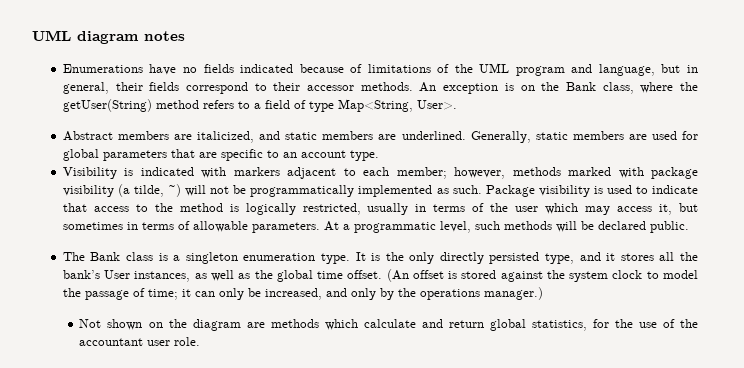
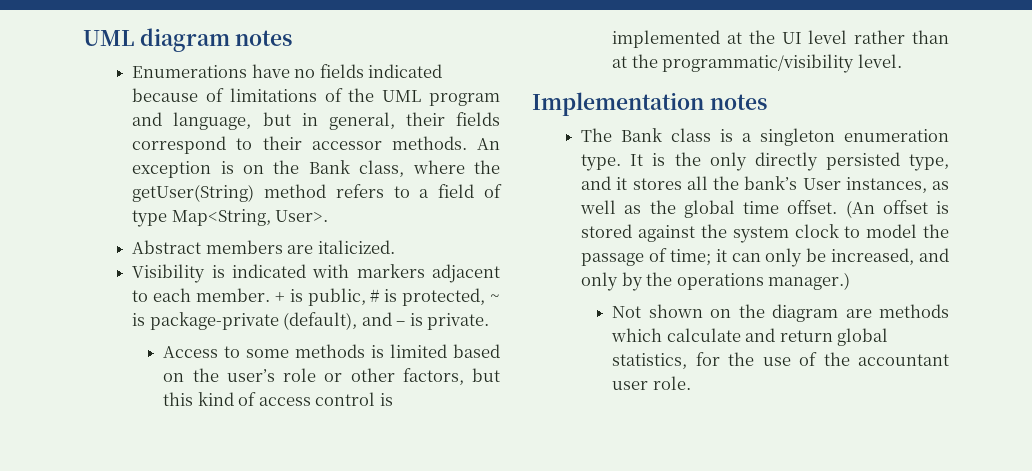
[197,131,698,143] [62,149,379,161] italicized, and static members are underlined. Generally, static members are used for global parameters that are specific to an account type. -> [317,240,395,254] italicized.
[396,167,698,179] [62,184,699,197] [62,203,698,215] [62,221,689,233] member; however, methods marked with package visibility (a tilde, ~) will not be programmatically implemented as such. Package visibility is used to indicate that access to the method is logically restricted, usually in terms of the user which may access it, but sometimes in terms of allowable parameters. At a programmatic level, such methods will be declared public. -> [195,288,500,306] [132,312,489,330] [163,344,500,358] [163,368,501,385] [163,392,393,406] [612,30,949,48] [612,54,902,73] [532,92,767,116] member. + is public, # is protected, ~ is package-private (default), and – is private. // Access to some methods is limited based on the user’s role or other factors, but this kind of access control is implemented at the UI level rather than at the programmatic/visibility level. // Implementation notes

